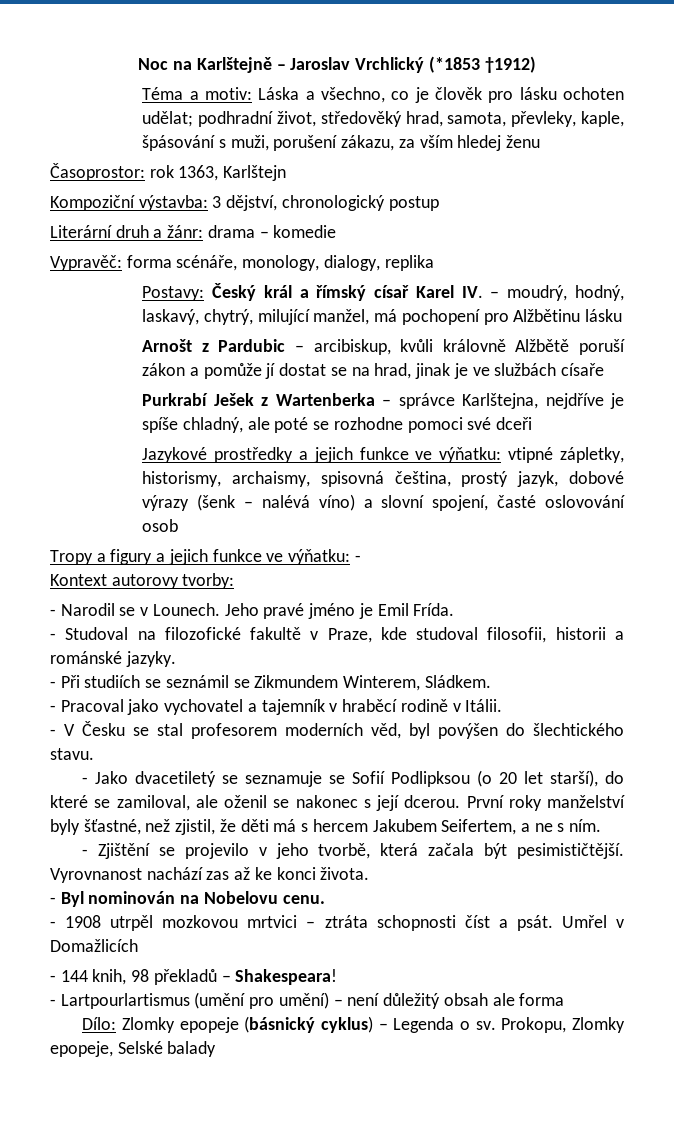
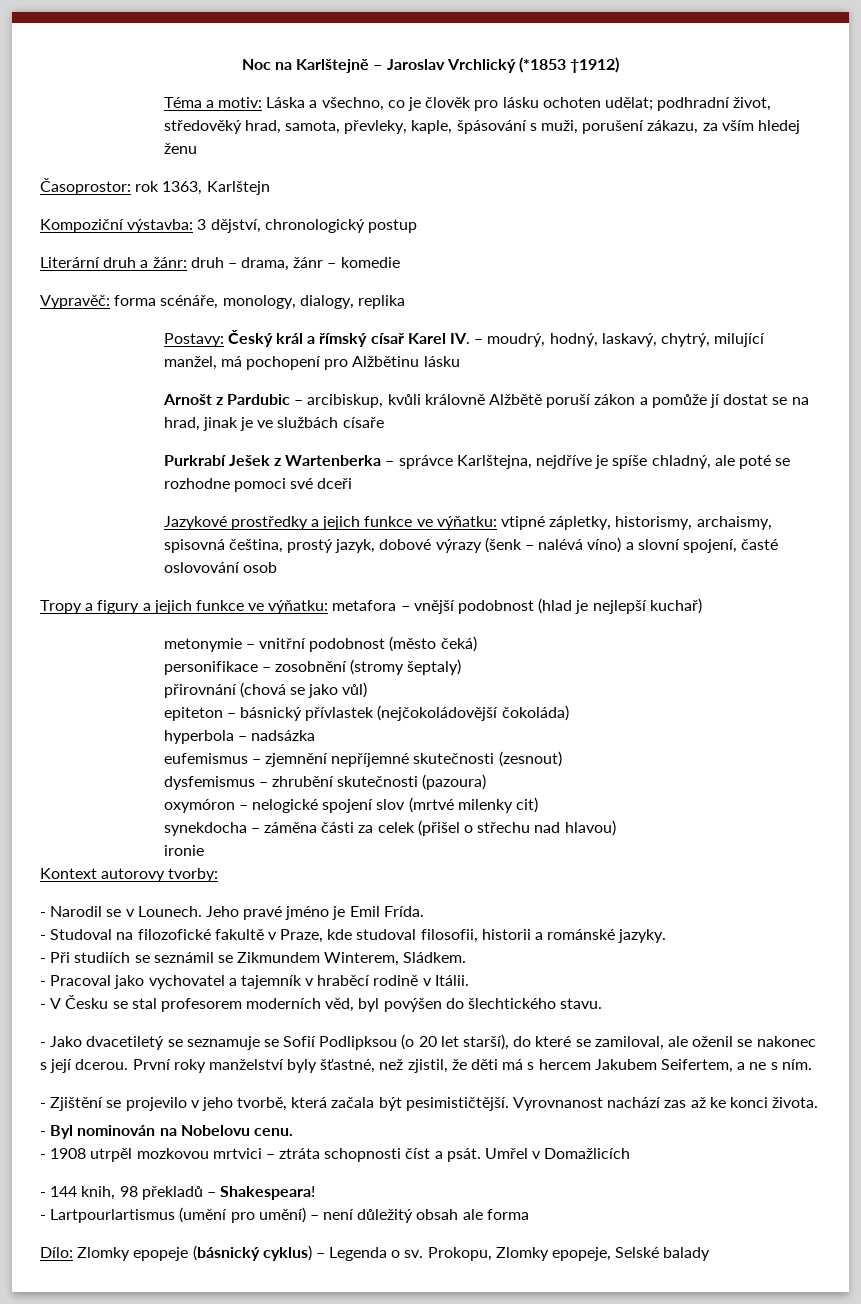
[207,225,255,238] drama -> [190,257,324,271] druh – drama, žánr
[354,555,361,562] - -> [332,598,702,614] [163,636,477,652] [163,659,462,675] [163,682,368,698] [163,705,569,721] [163,730,316,744] [163,751,562,767] [163,774,487,790] [163,797,539,813] [163,820,616,836] [163,845,204,856] metafora – vnější podobnost (hlad je nejlepší kuchař) // metonymie – vnitřní podobnost (město čeká) // personifikace – zosobnění (stromy šeptaly) // přirovnání (chová se jako vůl) // epiteton – básnický přívlastek (nejčokoládovější čokoláda) // hyperbola – nadsázka // eufemismus – zjemnění nepříjemné skutečnosti (zesnout) // dysfemismus – zhrubění skutečnosti (pazoura) // oxymóron – nelogické spojení slov (mrtvé milenky cit) // synekdocha – záměna části za celek (přišel o střechu nad hlavou) // ironie

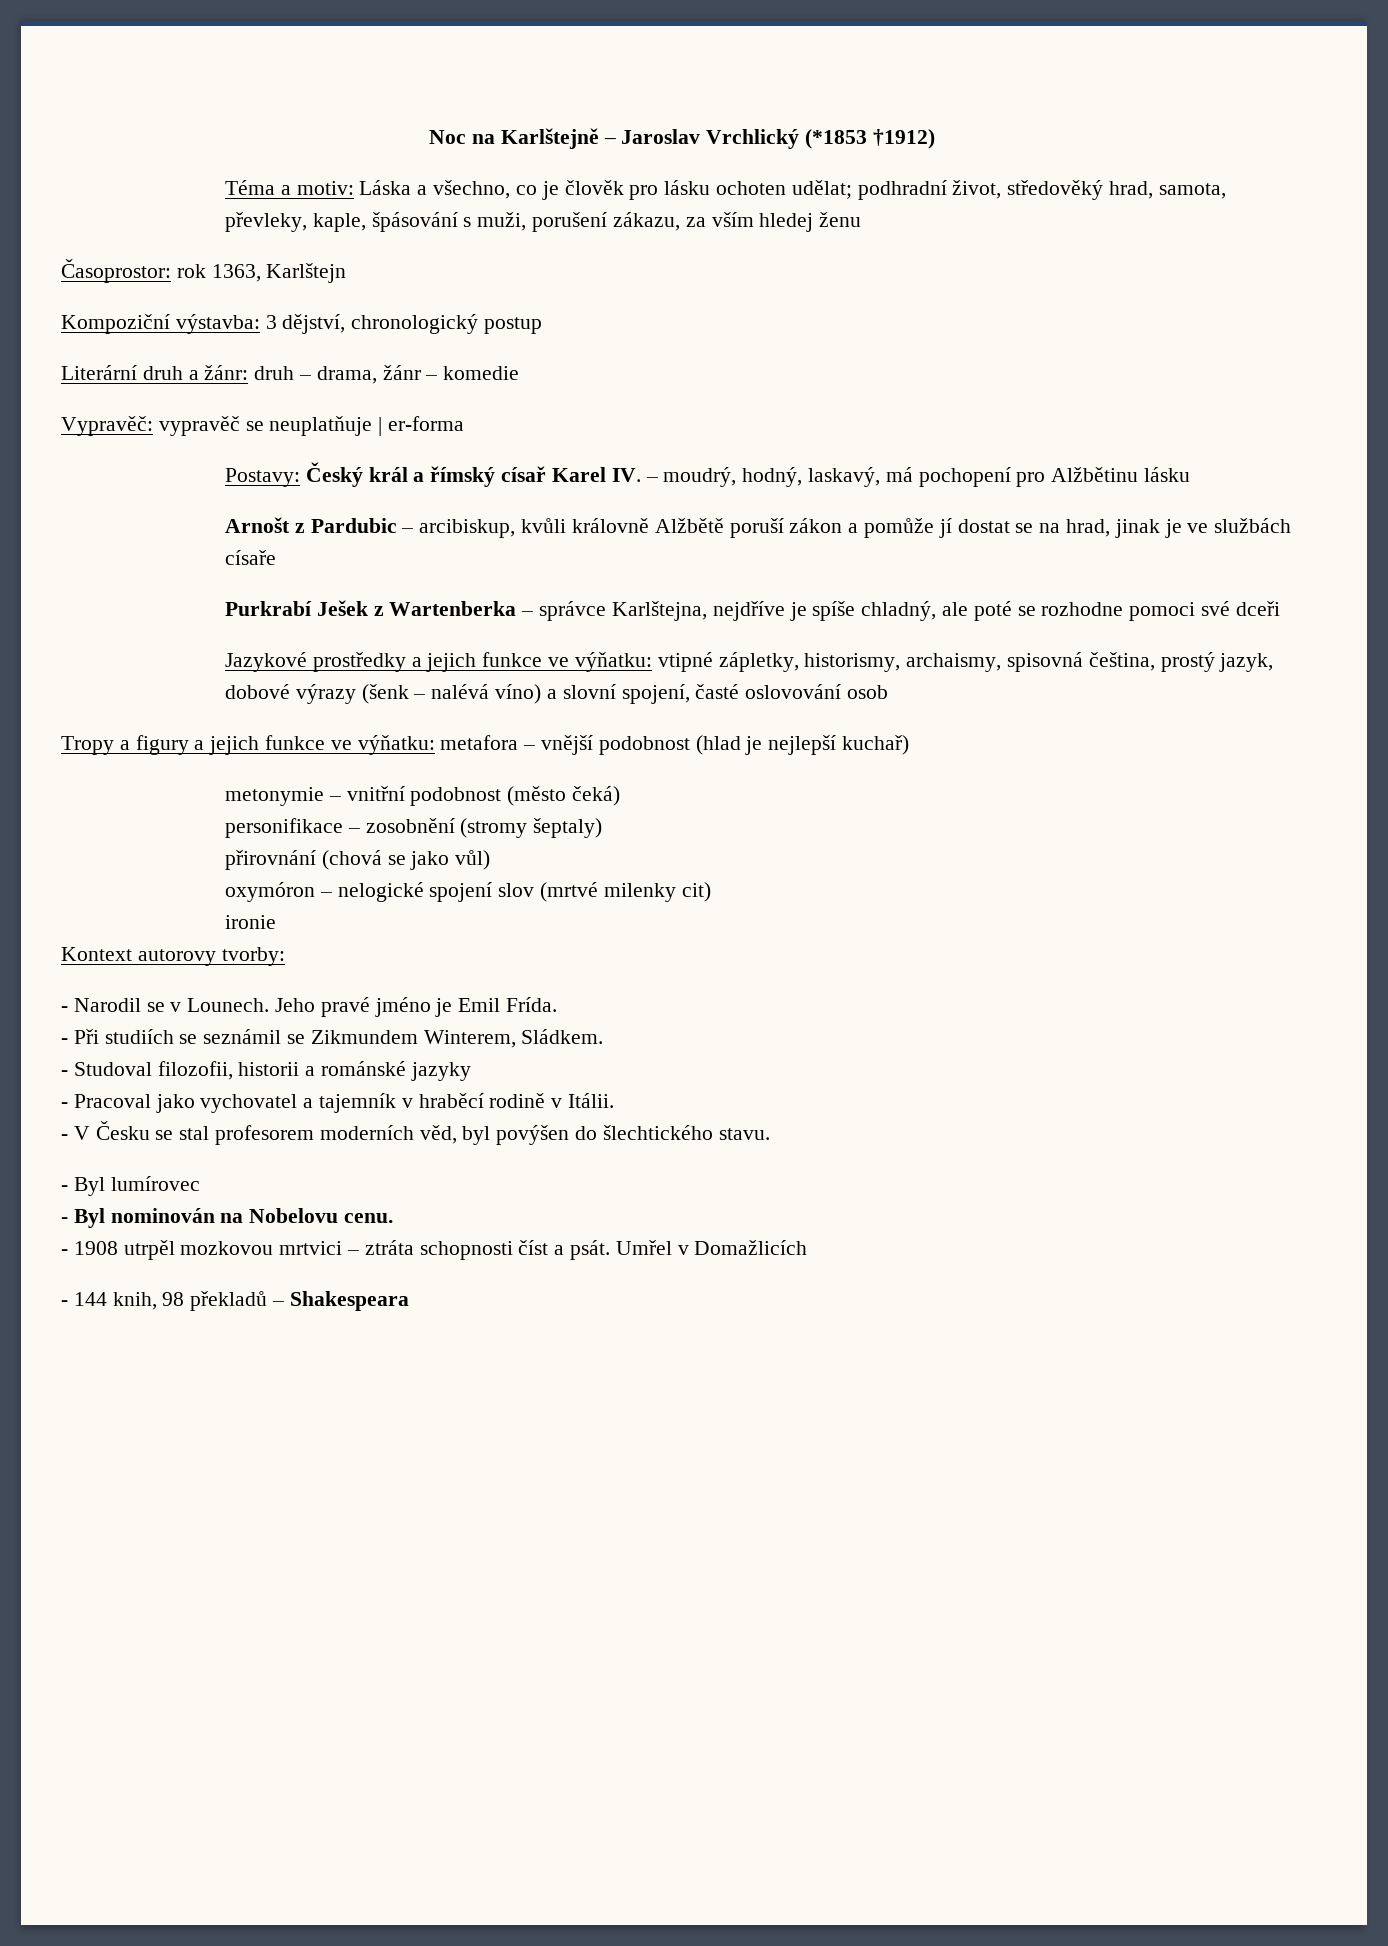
[114,295,405,309] forma scénáře, monology, dialogy, replika -> [158,416,465,436] vypravěč se neuplatňuje | er-forma
[660,333,766,347] [163,356,217,370] chytrý, milující manžel, -> (880, 477) none
[163,705,569,721] [163,730,316,744] [163,751,562,767] [163,774,487,790] // epiteton – básnický přívlastek (nejčokoládovější čokoláda) // hyperbola – nadsázka // eufemismus – zjemnění nepříjemné skutečnosti (zesnout) // dysfemismus – zhrubění skutečnosti (pazoura) -> (491, 860) none
[163,820,616,836] // synekdocha – záměna části za celek (přišel o střechu nad hlavou) -> (711, 892) none
[40,929,667,943] // - Studoval na filozofické fakultě v Praze, kde studoval filosofii, historii a románské jazyky. -> (558, 1004) none
(467, 957) none -> [61,1061,471,1081] // - Studoval filozofii, historii a románské jazyky
[50,1034,816,1050] [40,1059,812,1073] [40,1097,819,1111] Jako dvacetiletý se seznamuje se Sofií Podlipksou (o 20 let starší), do které se zamiloval, ale oženil se nakonec s její dcerou. První roky manželství byly šťastné, než zjistil, že děti má s hercem Jakubem Seifertem, a ne s ním. // - Zjištění se projevilo v jeho tvorbě, která začala být pesimističtější. Vyrovnanost nachází zas až ke konci života. -> [73,1176,200,1196] Byl lumírovec
[220,1186,316,1200] [40,1207,529,1223] [40,1245,711,1261] Shakespeara! // - Lartpourlartismus (umění pro umění) – není důležitý obsah ale forma // Dílo: Zlomky epopeje (básnický cyklus) – Legenda o sv. Prokopu, Zlomky epopeje, Selské balady -> [289,1291,409,1311] Shakespeara

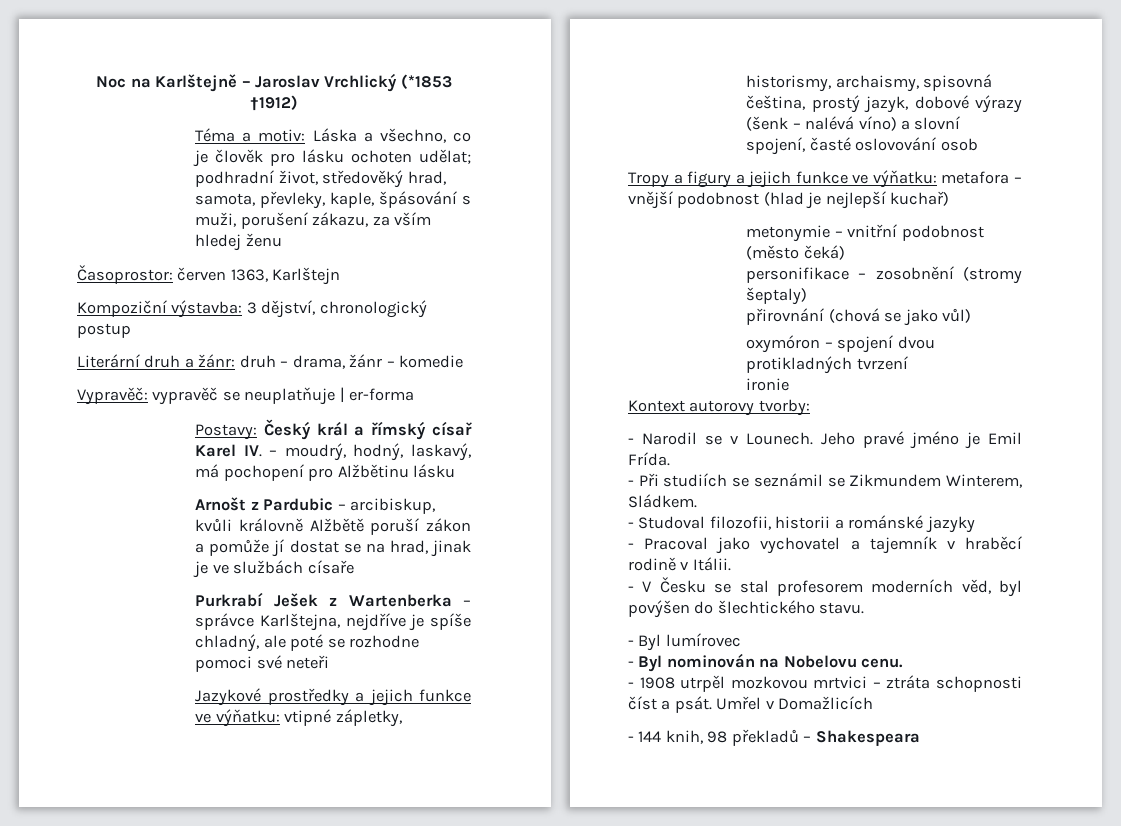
[176,264,206,278] rok -> [177,267,227,281] červen
[1235,601,1280,616] dceři -> [286,655,330,669] neteři
[337,882,711,902] nelogické spojení slov (mrtvé milenky cit) -> [837,335,935,353] [746,356,908,374] spojení dvou protikladných tvrzení

